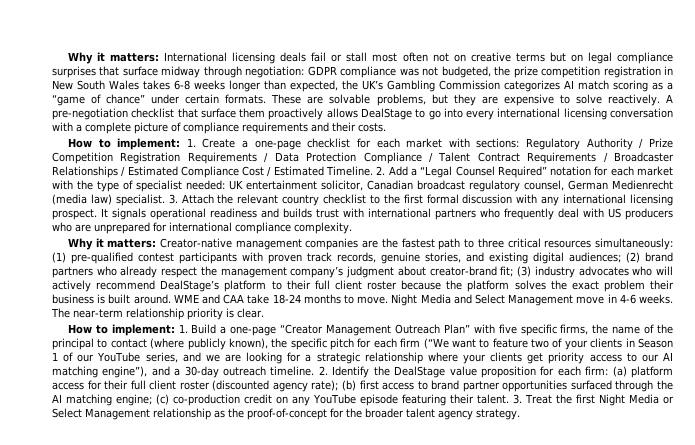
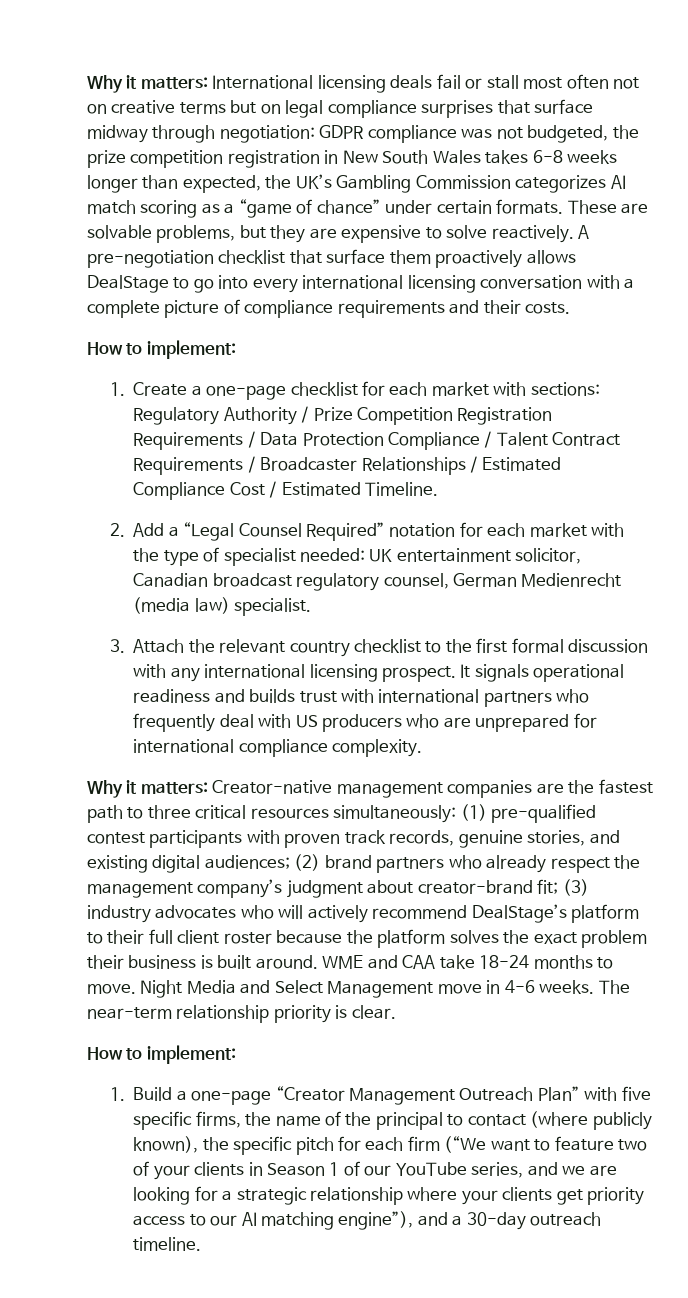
(181, 144) none -> (236, 349) //
(374, 171) none -> (438, 489) //
(165, 200) none -> (312, 607) //
(175, 330) none -> (236, 1054) //
[318,366,674,378] [52,380,673,392] [52,394,674,406] [52,408,520,420] 2. Identify the DealStage value proposition for each firm: (a) platform access for their full client roster (discounted agency rate); (b) first access to brand partner opportunities surfaced through the AI matching engine; (c) co-production credit on any YouTube episode featuring their talent. 3. Treat the first Night Media or Select Management relationship as the proof-of-concept for the broader talent agency strategy. -> (202, 1244) none

